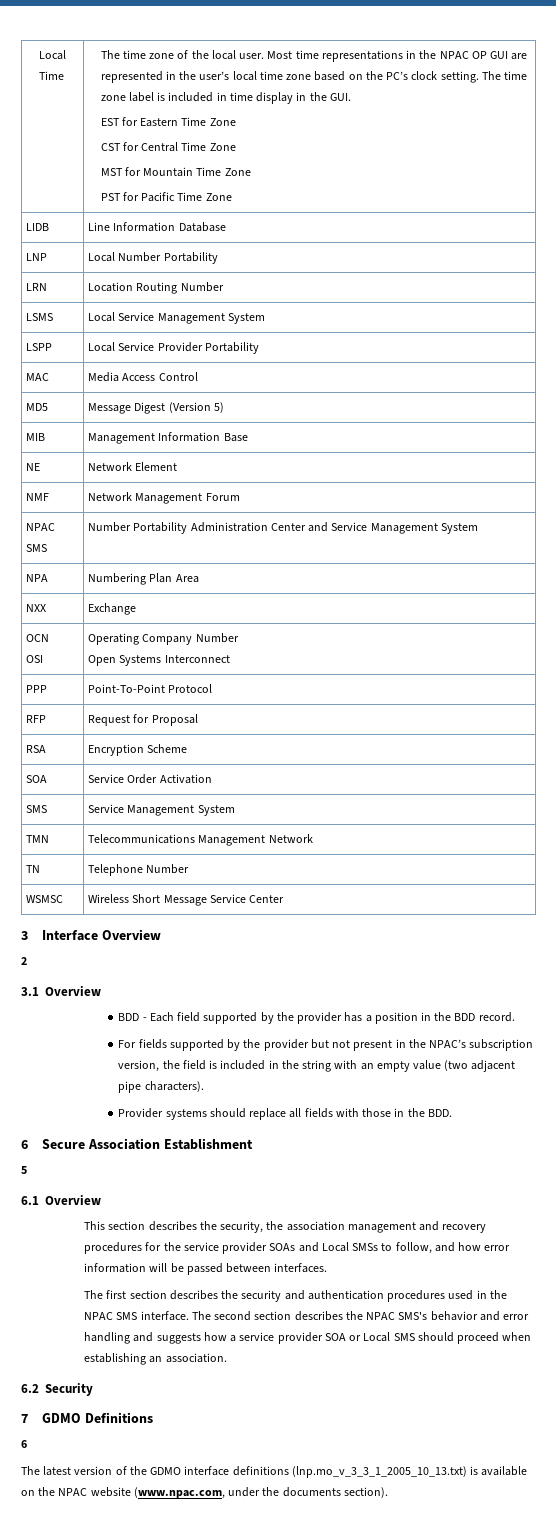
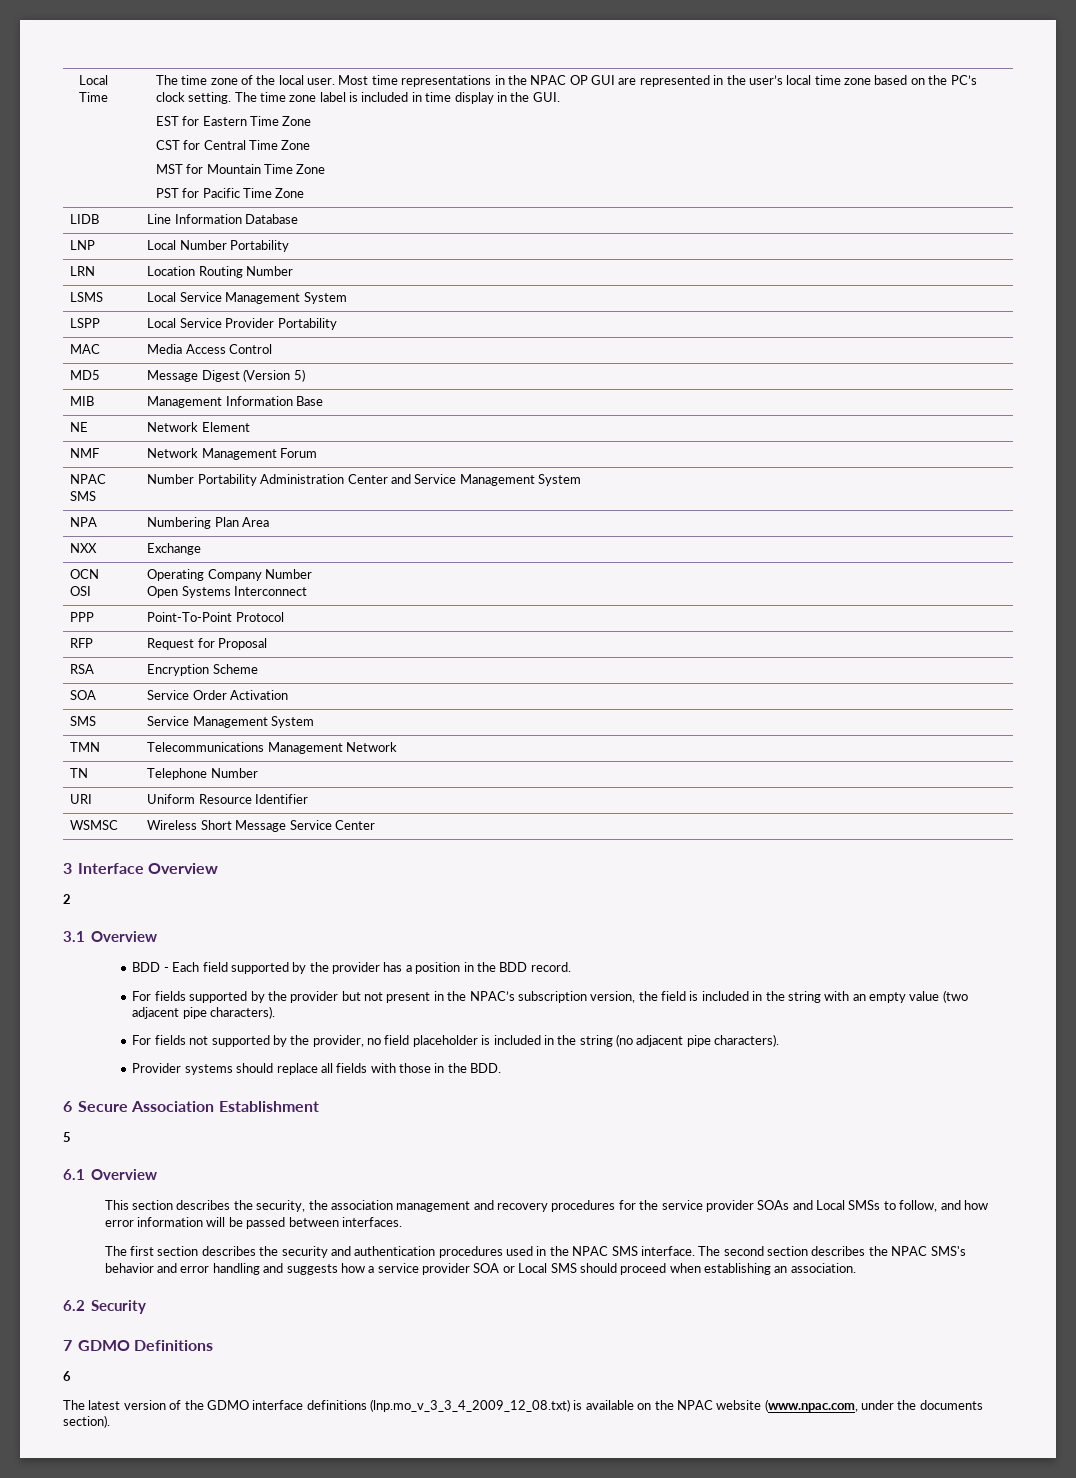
(190, 869) none -> [70,794,93,804] [147,794,309,804] // URI | Uniform Resource Identifier
(204, 1086) none -> [132,1034,780,1047] // For fields not supported by the provider, no field placeholder is included in the string (no adjacent pipe characters).
[291,1466,467,1478] (lnp.mo_v_3_3_1_2005_10_13.txt) -> [370,1399,570,1412] (lnp.mo_v_3_3_4_2009_12_08.txt)

